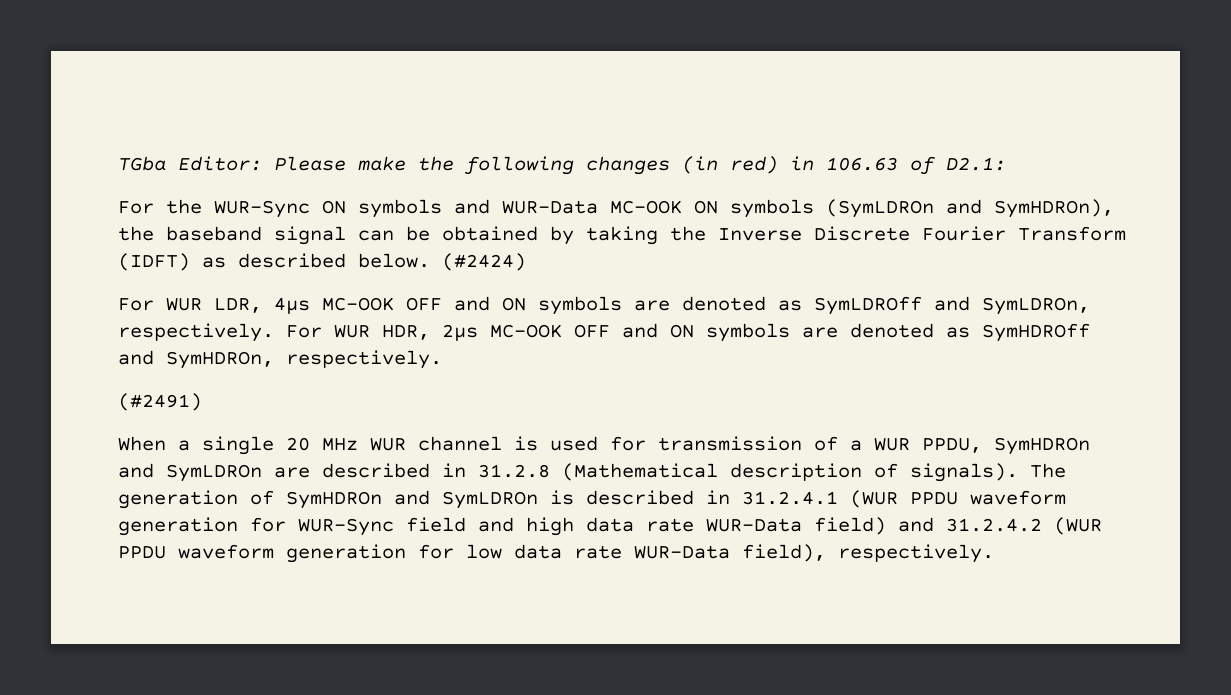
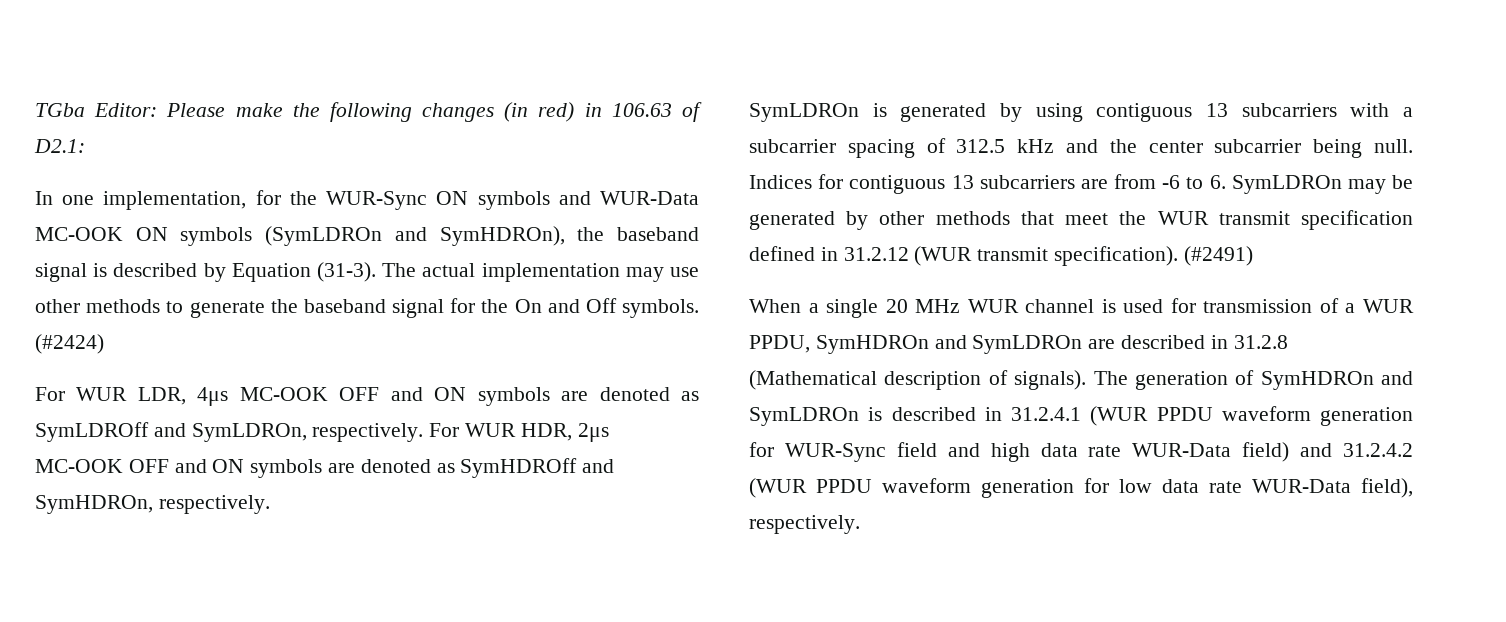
[118,201,154,214] For -> [35,190,281,210] In one implementation, for
[358,226,1126,245] [118,253,430,271] can be obtained by taking the Inverse Discrete Fourier Transform (IDFT) as described below. -> [93,262,699,282] [35,298,699,318] is described by Equation (31-3). The actual implementation may use other methods to generate the baseband signal for the On and Off symbols.
(442, 359) none -> [749,103,1413,122] [749,138,1413,158] [749,174,1413,194] [749,210,1413,230] [749,246,1179,266] SymLDROn is generated by using contiguous 13 subcarriers with a subcarrier spacing of 312.5 kHz and the center subcarrier being null. Indices for contiguous 13 subcarriers are from -6 to 6. SymLDROn may be generated by other methods that meet the WUR transmit specification defined in 31.2.12 (WUR transmit specification).

